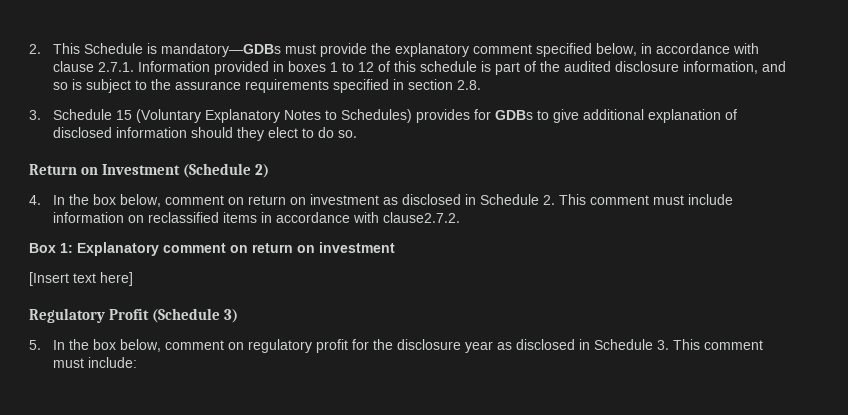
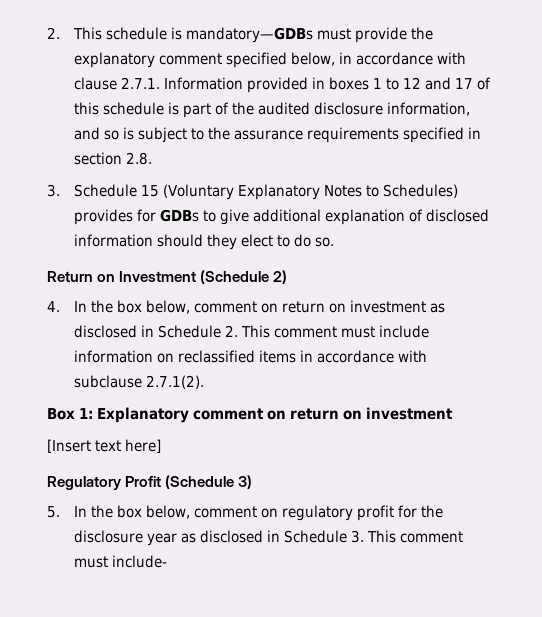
[29,43,143,54] 2. This Schedule -> [47,27,167,40] 2. This schedule
(374, 67) none -> [424,77,473,90] and 17
[382,212,460,223] clause2.7.2. -> [73,375,204,389] subclause 2.7.1(2).
[87,357,137,368] include: -> [111,555,167,568] include-

